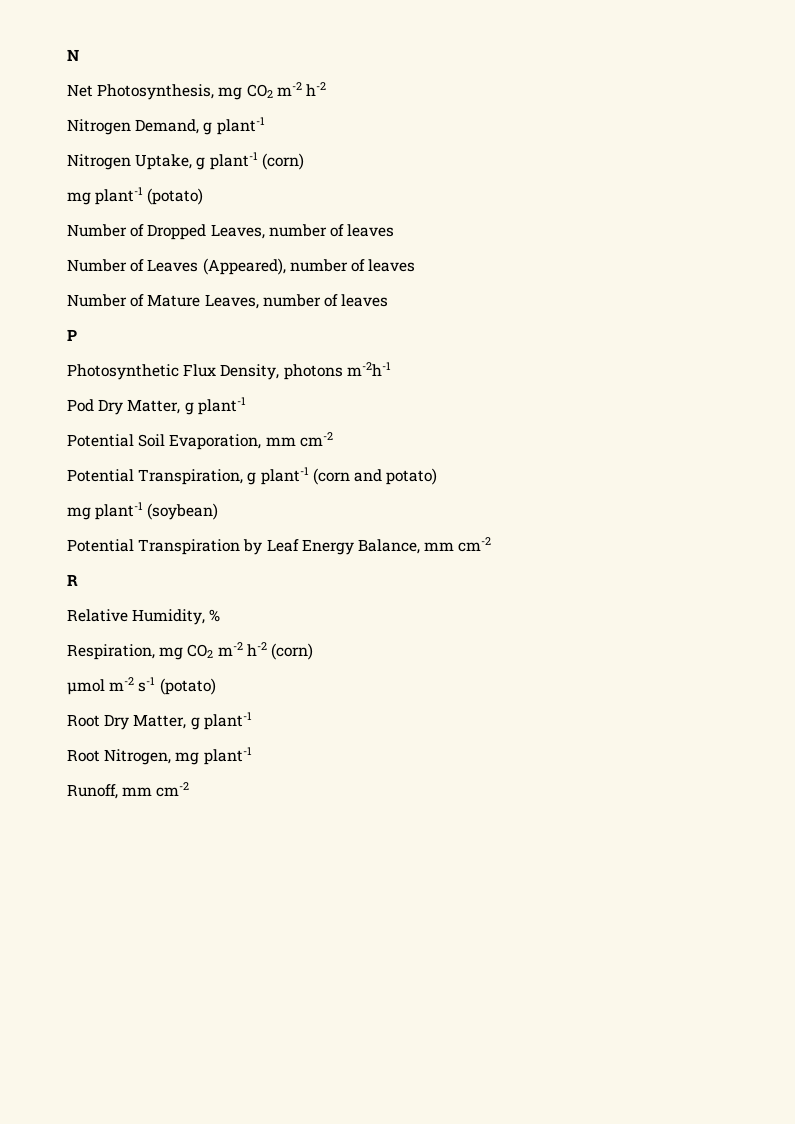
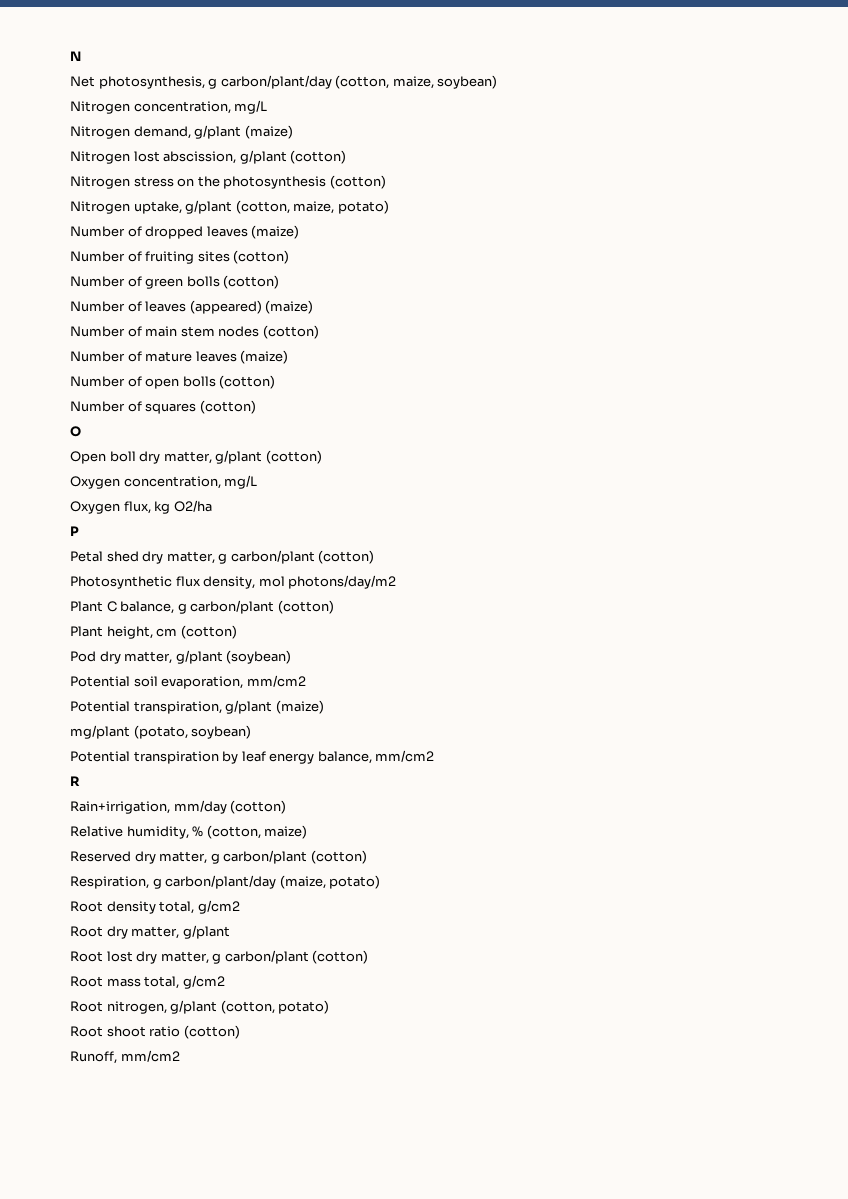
[97,82,326,100] [67,117,265,135] [67,152,304,170] [67,187,204,205] [67,224,395,240] [67,258,416,275] [67,294,389,309] [67,329,77,341] [67,362,391,380] [67,397,246,415] [67,432,333,450] [67,467,438,485] [67,502,219,520] [67,537,492,555] [67,574,78,586] Photosynthesis, mg CO2 m-2 h-2 // Nitrogen Demand, g plant-1 // Nitrogen Uptake, g plant-1 (corn) // mg plant-1 (potato) // Number of Dropped Leaves, number of leaves // Number of Leaves (Appeared), number of leaves // Number of Mature Leaves, number of leaves // P // Photosynthetic Flux Density, photons m-2h-1 // Pod Dry Matter, g plant-1 // Potential Soil Evaporation, mm cm-2 // Potential Transpiration, g plant-1 (corn and potato) // mg plant-1 (soybean) // Potential Transpiration by Leaf Energy Balance, mm cm-2 // R -> [98,75,498,89] [70,100,268,114] [70,125,293,139] [70,150,347,164] [70,175,386,189] [70,200,389,214] [70,225,300,239] [70,250,290,264] [70,275,280,289] [70,300,314,314] [70,325,319,339] [70,350,289,364] [70,375,276,389] [70,400,256,414] [70,426,81,437] [70,450,322,464] [70,475,258,489] [70,500,212,514] [70,526,79,536] [70,550,375,564] [70,575,397,589] [70,600,334,614] [70,625,237,639] [70,650,292,664] [70,675,306,689] [70,700,324,714] [70,725,252,739] [70,750,435,764] [70,776,80,786] [70,800,287,814] photosynthesis, g carbon/plant/day (cotton, maize, soybean) // Nitrogen concentration, mg/L // Nitrogen demand, g/plant (maize) // Nitrogen lost abscission, g/plant (cotton) // Nitrogen stress on the photosynthesis (cotton) // Nitrogen uptake, g/plant (cotton, maize, potato) // Number of dropped leaves (maize) // Number of fruiting sites (cotton) // Number of green bolls (cotton) // Number of leaves (appeared) (maize) // Number of main stem nodes (cotton) // Number of mature leaves (maize) // Number of open bolls (cotton) // Number of squares (cotton) // O // Open boll dry matter, g/plant (cotton) // Oxygen concentration, mg/L // Oxygen flux, kg O2/ha // P // Petal shed dry matter, g carbon/plant (cotton) // Photosynthetic flux density, mol photons/day/m2 // Plant C balance, g carbon/plant (cotton) // Plant height, cm (cotton) // Pod dry matter, g/plant (soybean) // Potential soil evaporation, mm/cm2 // Potential transpiration, g/plant (maize) // mg/plant (potato, soybean) // Potential transpiration by leaf energy balance, mm/cm2 // R // Rain+irrigation, mm/day (cotton)
[132,609,206,625] Humidity, -> [126,826,189,839] humidity,
[67,642,313,660] [67,677,216,695] [67,712,252,730] [67,747,252,765] // Respiration, mg CO2 m-2 h-2 (corn) // µmol m-2 s-1 (potato) // Root Dry Matter, g plant-1 // Root Nitrogen, mg plant-1 -> [206,825,308,839] [70,850,367,864] [70,875,381,889] [70,900,240,914] [70,925,230,939] [70,950,369,964] [70,975,225,989] [70,1000,330,1014] [70,1025,240,1039] (cotton, maize) // Reserved dry matter, g carbon/plant (cotton) // Respiration, g carbon/plant/day (maize, potato) // Root density total, g/cm2 // Root dry matter, g/plant // Root lost dry matter, g carbon/plant (cotton) // Root mass total, g/cm2 // Root nitrogen, g/plant (cotton, potato) // Root shoot ratio (cotton)
[122,782,190,797] mm cm-2 -> [120,1050,180,1062] mm/cm2

